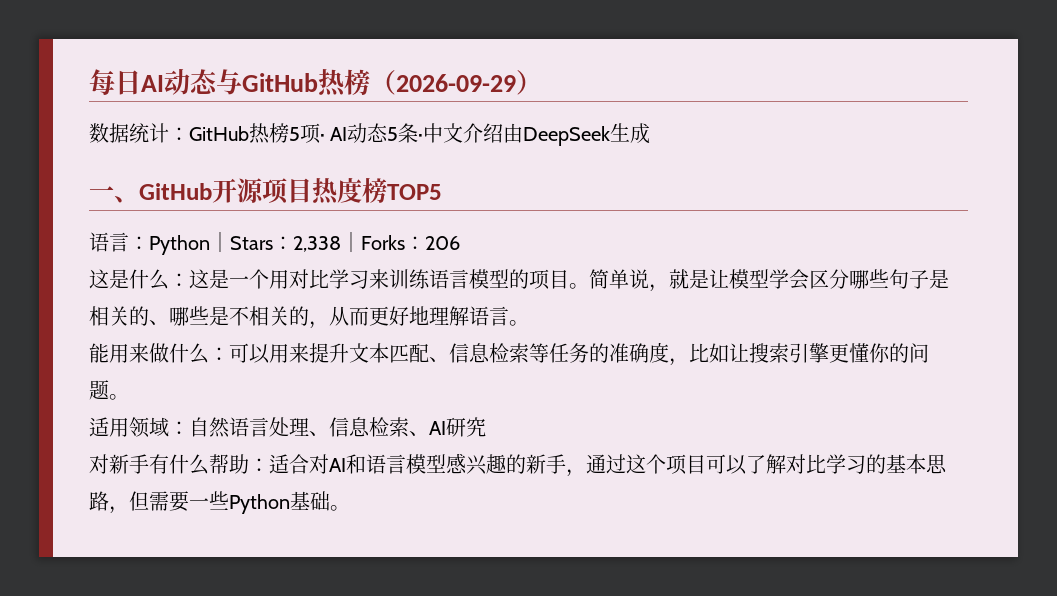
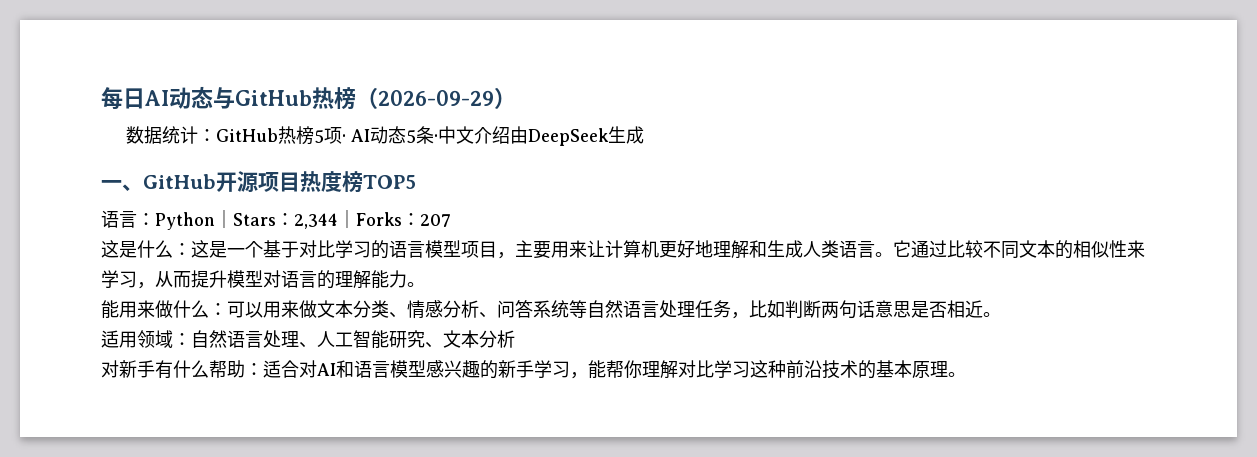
[293,236,341,252] 2,338 -> [294,213,338,229] 2,344
[424,236,460,250] 206 -> [420,214,451,227] 207
[269,269,949,292] [89,306,509,329] 用对比学习来训练语言模型的项目。简单说，就是让模型学会区分哪些句子是相关的、哪些是不相关的，从而更好地理解语言 -> [263,240,1145,259] [101,270,407,289] 基于对比学习的语言模型项目，主要用来让计算机更好地理解和生成人类语言。它通过比较不同文本的相似性来学习，从而提升模型对语言的理解能力
[309,342,929,366] [89,380,109,400] 提升文本匹配、信息检索等任务的准确度，比如让搜索引擎更懂你的问题 -> [299,300,983,319] 做文本分类、情感分析、问答系统等自然语言处理任务，比如判断两句话意思是否相近
[329,417,446,437] 信息检索、AI -> [317,330,389,349] 人工智能
(486, 427) none -> [425,330,515,348] 、文本分析
[566,454,947,477] [89,491,330,514] ，通过这个项目可以了解对比学习的基本思路，但需要一些Python基础 -> [534,360,948,379] 学习，能帮你理解对比学习这种前沿技术的基本原理

